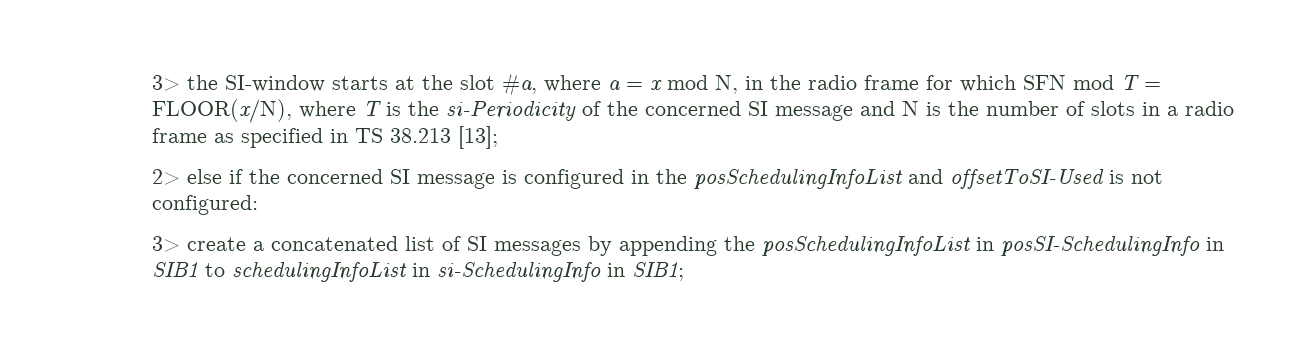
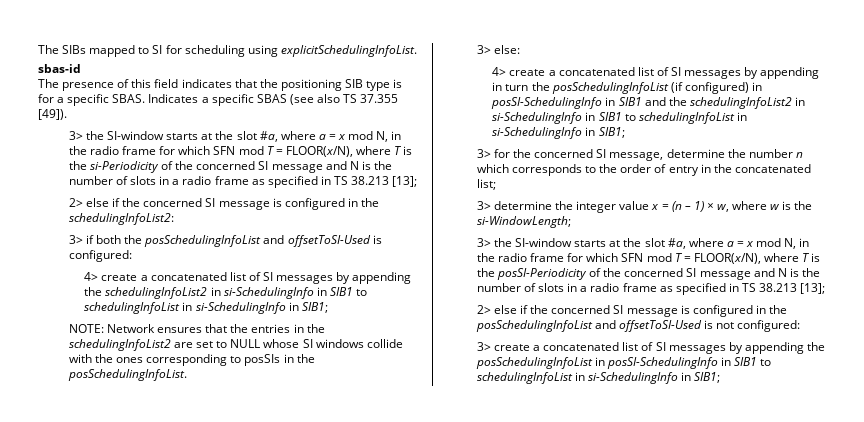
(151, 83) none -> [38,45,417,57] [38,64,81,73] [38,79,403,91] [38,94,399,106] [38,109,67,120] The SIBs mapped to SI for scheduling using explicitSchedulingInfoList. // sbas-id // The presence of this field indicates that the positioning SIB type is for a specific SBAS. Indicates a specific SBAS (see also TS 37.355 [49]). //
(498, 137) none -> [68,198,379,210] [68,213,174,225] [68,235,382,247] [68,250,132,262] [84,272,412,284] [84,287,367,299] [84,302,328,314] [68,324,325,333] [68,339,403,351] [68,354,315,366] [67,369,187,381] [476,45,520,54] [492,67,820,79] [492,82,762,94] [491,97,805,109] [492,112,747,124] [492,127,625,139] [476,149,803,161] [476,164,811,176] [476,179,496,190] [476,201,813,213] [476,216,571,228] [476,238,810,249] [476,253,821,264] [476,268,820,280] [476,283,826,295] // 2> else if the concerned SI message is configured in the schedulingInfoList2: // 3> if both the posSchedulingInfoList and offsetToSI-Used is configured: // 4> create a concatenated list of SI messages by appending the schedulingInfoList2 in si-SchedulingInfo in SIB1 to schedulingInfoList in si-SchedulingInfo in SIB1; // NOTE: Network ensures that the entries in the schedulingInfoList2 are set to NULL whose SI windows collide with the ones corresponding to posSIs in the posSchedulingInfoList. // 3> else: // 4> create a concatenated list of SI messages by appending in turn the posSchedulingInfoList (if configured) in posSI-SchedulingInfo in SIB1 and the schedulingInfoList2 in si-SchedulingInfo in SIB1 to schedulingInfoList in si-SchedulingInfo in SIB1; // 3> for the concerned SI message, determine the number n which corresponds to the order of entry in the concatenated list; // 3> determine the integer value x = (n – 1) × w, where w is the si-WindowLength; // 3> the SI-window starts at the slot #a, where a = x mod N, in the radio frame for which SFN mod T = FLOOR(x/N), where T is the posSI-Periodicity of the concerned SI message and N is the number of slots in a radio frame as specified in TS 38.213 [13];

